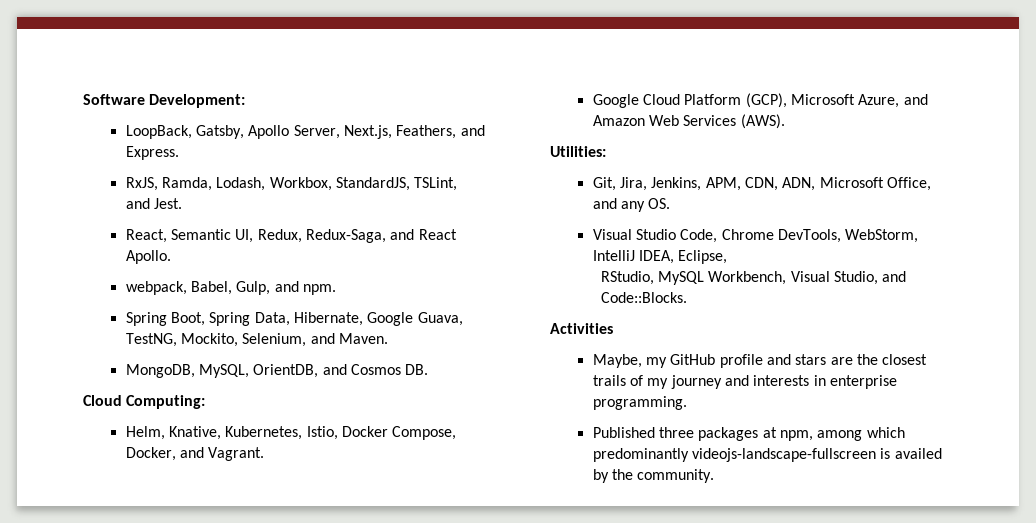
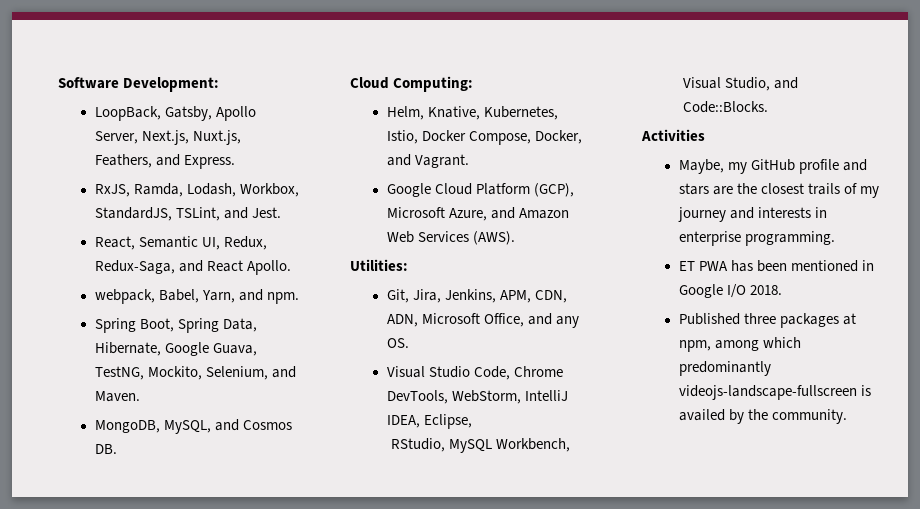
(393, 132) none -> [192,130,241,145] Nuxt.js,
[236,281,271,295] Gulp, -> [201,290,235,303] Yarn,
[253,364,319,378] OrientDB, -> (211, 427) none
(687, 403) none -> [678,260,874,272] [678,284,782,298] // ET PWA has been mentioned in Google I/O 2018.

